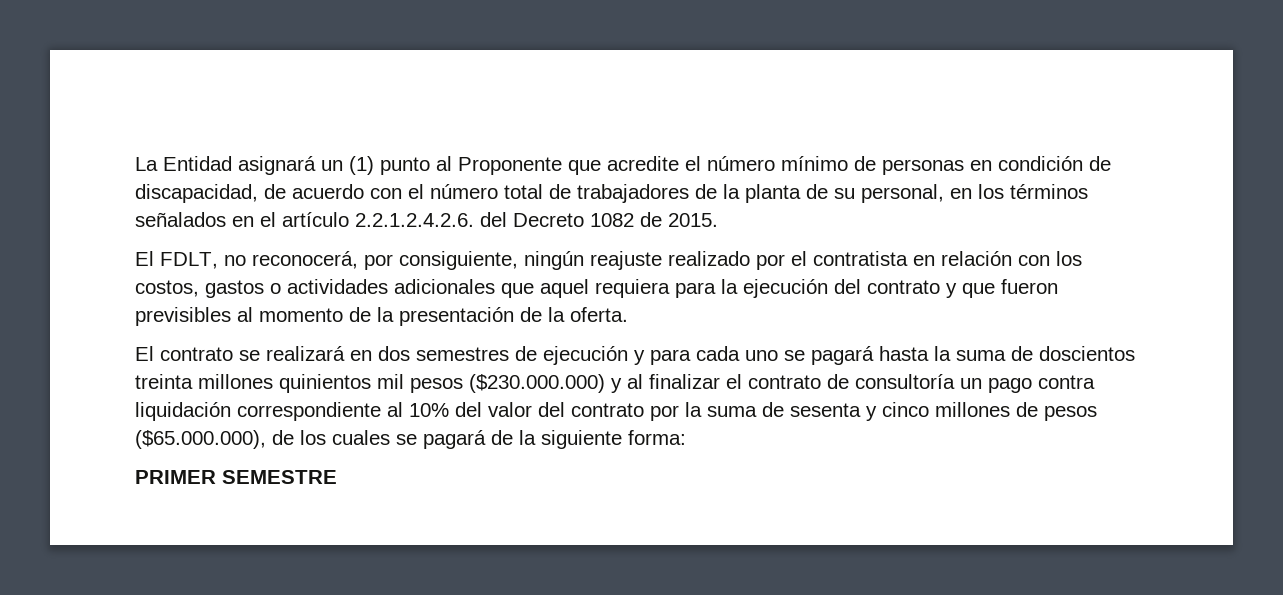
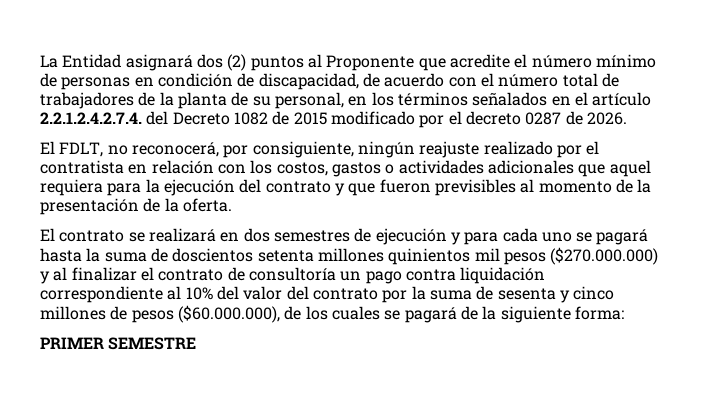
[321,156,430,175] un (1) punto -> [196,54,304,71] dos (2) puntos
[355,213,474,227] 2.2.1.2.4.2.6. -> [40,112,142,124] 2.2.1.2.4.2.7.4.
[668,213,718,227] 2015. -> [293,111,627,128] 2015 modificado por el decreto 0287 de 2026.
[135,374,193,389] treinta -> [257,250,314,262] setenta
[469,374,605,393] ($230.000.000) -> [550,247,659,265] ($270.000.000)
[135,430,266,449] ($65.000.000), -> [177,305,280,323] ($60.000.000),

